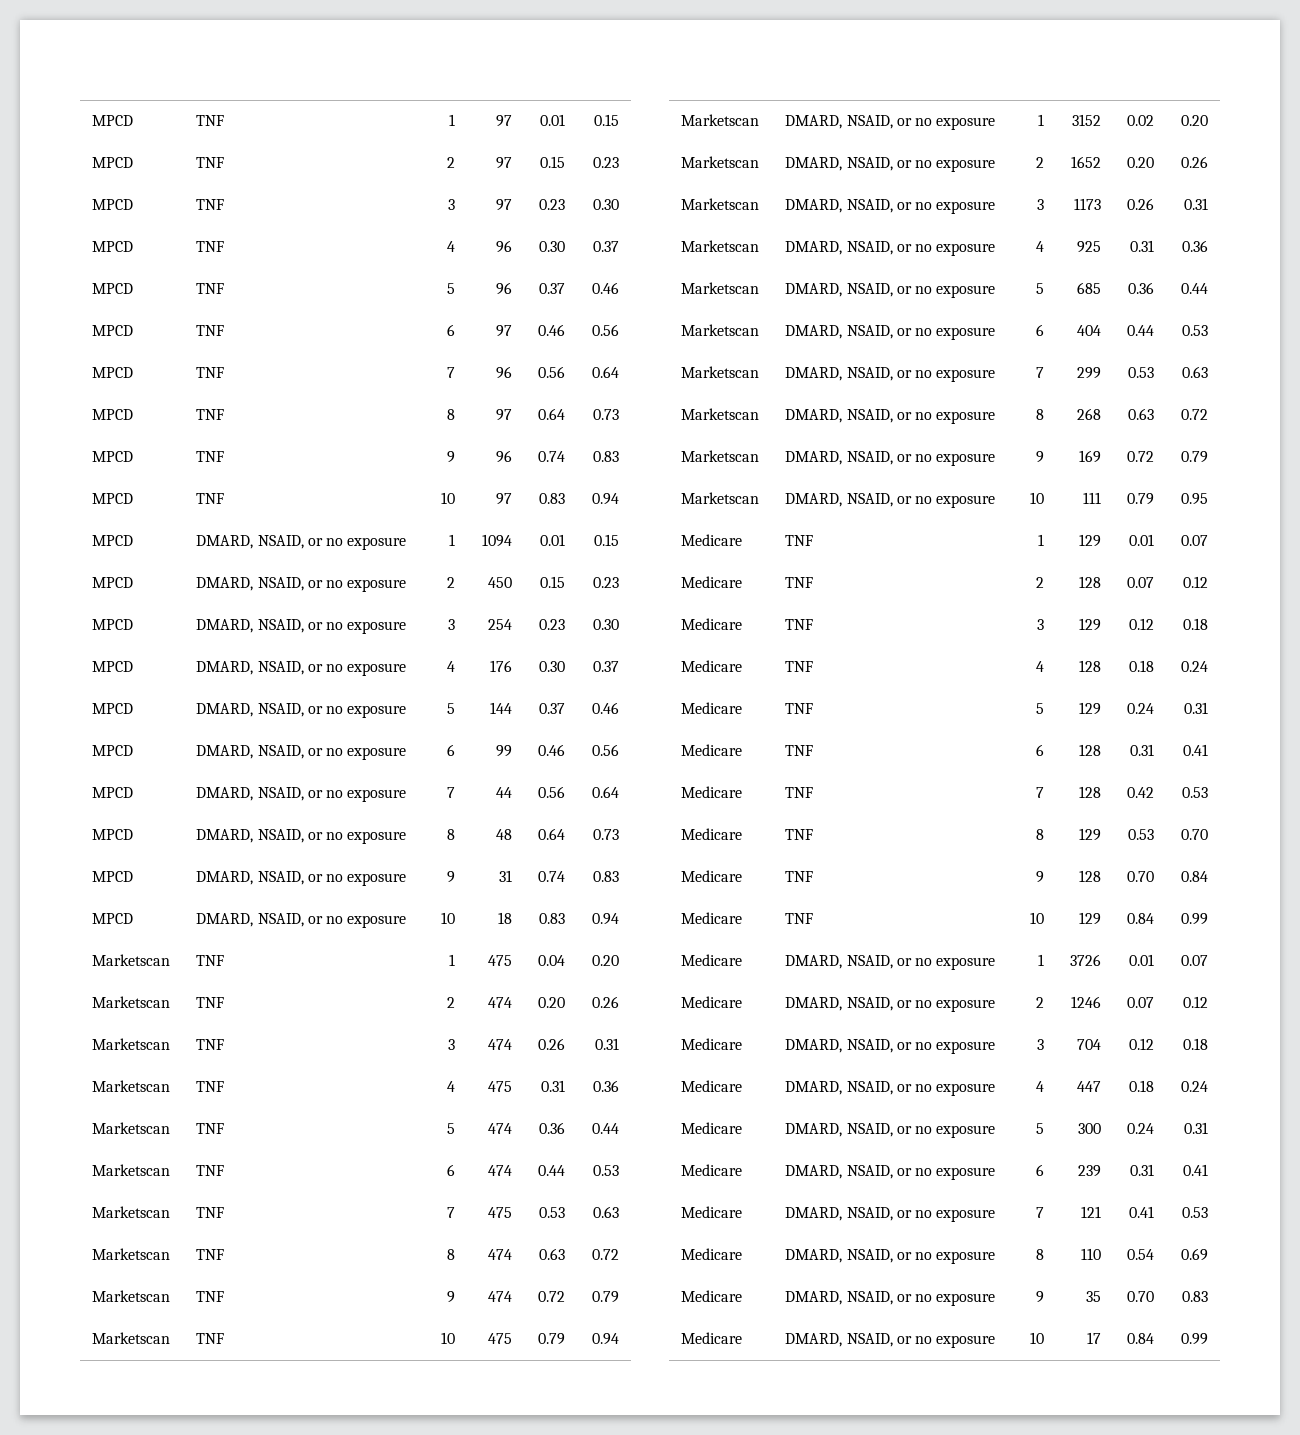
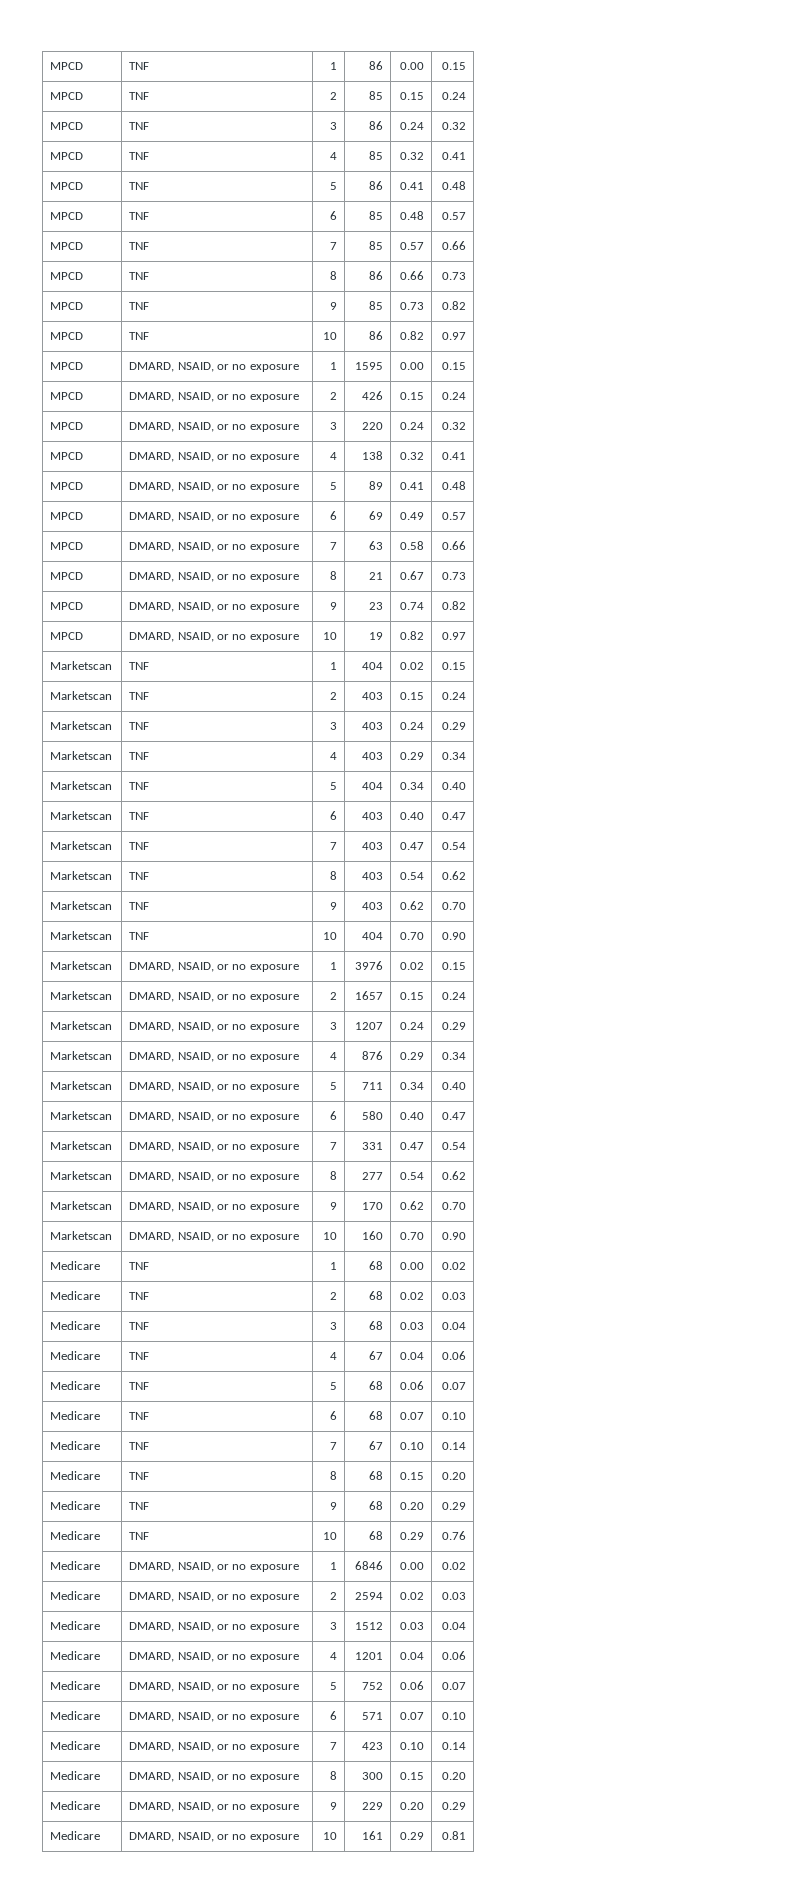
[495,115,512,127] [539,114,565,126] 97 | 0.01 -> [368,61,383,70] [399,62,424,70] 86 | 0.00
[495,157,512,169] [539,156,565,168] [592,157,619,168] 97 | 0.15 | 0.23 -> [368,91,383,100] [399,92,424,100] [441,92,466,100] 85 | 0.15 | 0.24
[495,199,512,211] [538,199,565,210] [592,199,619,210] 97 | 0.23 | 0.30 -> [368,121,383,130] [399,122,424,130] [441,122,466,130] 86 | 0.24 | 0.32
[495,240,512,253] [538,241,565,252] [592,241,619,252] 96 | 0.30 | 0.37 -> [368,151,383,160] [399,152,424,160] [441,152,466,160] 85 | 0.32 | 0.41
[495,282,512,295] [538,283,565,294] [591,282,619,294] 96 | 0.37 | 0.46 -> [368,181,383,190] [399,182,424,190] [441,181,466,190] 86 | 0.41 | 0.48
[495,325,512,337] [537,324,565,336] [591,324,619,336] 97 | 0.46 | 0.56 -> [368,211,383,220] [399,211,424,220] [441,212,466,220] 85 | 0.48 | 0.57
[495,366,512,379] [537,366,565,378] [591,366,619,378] 96 | 0.56 | 0.64 -> [368,241,383,250] [399,242,424,250] [441,241,466,250] 85 | 0.57 | 0.66
[495,409,512,421] [537,408,565,420] 97 | 0.64 -> [368,271,383,280] [399,271,424,280] 86 | 0.66
[495,450,512,463] [537,451,565,462] [592,451,619,462] 96 | 0.74 | 0.83 -> [368,301,383,310] [399,302,424,310] [441,301,466,310] 85 | 0.73 | 0.82
[495,493,512,505] [538,493,565,504] [591,493,619,505] 97 | 0.83 | 0.94 -> [368,331,383,340] [399,331,424,340] [441,332,466,340] 86 | 0.82 | 0.97
[481,534,512,547] [539,534,565,546] 1094 | 0.01 -> [354,362,383,370] [399,362,424,370] 1595 | 0.00
[487,577,512,588] [539,576,565,588] [592,577,619,588] 450 | 0.15 | 0.23 -> [361,391,383,400] [399,392,424,400] [441,392,466,400] 426 | 0.15 | 0.24
[487,619,512,630] [538,619,565,630] [592,619,619,630] 254 | 0.23 | 0.30 -> [361,422,383,430] [399,422,424,430] [441,422,466,430] 220 | 0.24 | 0.32
[489,660,512,672] [538,661,565,672] [592,661,619,672] 176 | 0.30 | 0.37 -> [361,451,383,460] [399,452,424,460] [441,452,466,460] 138 | 0.32 | 0.41
[489,702,512,714] [538,703,565,714] [591,702,619,714] 144 | 0.37 | 0.46 -> [368,481,383,490] [399,482,424,490] [441,481,466,490] 89 | 0.41 | 0.48
[495,745,512,757] [537,744,565,756] [591,744,619,756] 99 | 0.46 | 0.56 -> [368,511,383,520] [399,512,424,520] [441,512,466,520] 69 | 0.49 | 0.57
[495,787,512,798] [537,786,565,798] [591,786,619,798] 44 | 0.56 | 0.64 -> [368,541,383,550] [399,541,424,550] [441,541,466,550] 63 | 0.58 | 0.66
[495,829,512,840] [537,828,565,840] 48 | 0.64 -> [368,572,383,580] [399,571,424,580] 21 | 0.67
[498,870,512,882] [537,871,565,882] [592,871,619,882] 31 | 0.74 | 0.83 -> [368,602,383,610] [399,602,424,610] [441,601,466,610] 23 | 0.74 | 0.82
[497,912,512,924] [538,913,565,924] [591,913,619,925] 18 | 0.83 | 0.94 -> [368,632,383,640] [399,631,424,640] [441,632,466,640] 19 | 0.82 | 0.97
[487,955,512,966] [537,955,565,966] [591,955,619,966] 475 | 0.04 | 0.20 -> [361,662,383,670] [399,662,424,670] [441,662,466,670] 404 | 0.02 | 0.15
[487,997,512,1008] [537,997,565,1008] [591,996,619,1008] 474 | 0.20 | 0.26 -> [361,692,383,700] [399,692,424,700] [441,692,466,700] 403 | 0.15 | 0.24
[487,1039,512,1050] [537,1038,565,1050] [594,1038,619,1050] 474 | 0.26 | 0.31 -> [361,722,383,730] [399,722,424,730] [441,722,466,730] 403 | 0.24 | 0.29
[487,1081,512,1092] [540,1080,565,1092] [592,1080,619,1092] 475 | 0.31 | 0.36 -> [361,752,383,760] [399,752,424,760] [441,752,466,760] 403 | 0.29 | 0.34
[487,1123,512,1134] [538,1122,565,1134] [591,1123,619,1134] 474 | 0.36 | 0.44 -> [361,782,383,790] [399,782,424,790] [441,782,466,790] 404 | 0.34 | 0.40
[487,1165,512,1176] [537,1165,565,1176] [592,1165,619,1176] 474 | 0.44 | 0.53 -> [361,812,383,820] [399,812,424,820] [441,812,466,820] 403 | 0.40 | 0.47
[487,1207,512,1218] [538,1207,565,1218] [592,1206,619,1218] 475 | 0.53 | 0.63 -> [361,842,383,850] [399,842,424,850] [441,842,466,850] 403 | 0.47 | 0.54
[487,1249,512,1260] [538,1248,565,1260] [591,1249,619,1260] 474 | 0.63 | 0.72 -> [361,872,383,880] [399,872,424,880] [441,871,466,880] 403 | 0.54 | 0.62
[487,1291,512,1302] [537,1291,565,1302] [591,1291,619,1303] 474 | 0.72 | 0.79 -> [361,902,383,910] [399,901,424,910] [441,902,466,910] 403 | 0.62 | 0.70
[487,1333,512,1344] [537,1333,565,1345] [591,1333,619,1345] 475 | 0.79 | 0.94 -> [361,932,383,940] [399,932,424,940] [441,932,466,940] 404 | 0.70 | 0.90
[1071,114,1101,126] [1126,115,1154,126] [1180,115,1208,126] 3152 | 0.02 | 0.20 -> [354,961,383,970] [399,962,424,970] [441,962,466,970] 3976 | 0.02 | 0.15
[1070,156,1101,168] [1126,157,1154,168] [1180,156,1208,168] 1652 | 0.20 | 0.26 -> [354,991,383,1000] [399,992,424,1000] [441,992,466,1000] 1657 | 0.15 | 0.24
[1073,198,1101,210] [1126,198,1154,210] [1183,198,1208,210] 1173 | 0.26 | 0.31 -> [354,1022,383,1030] [399,1022,424,1030] [441,1022,466,1030] 1207 | 0.24 | 0.29
[1076,241,1101,253] [1129,240,1154,252] [1181,240,1208,252] 925 | 0.31 | 0.36 -> [361,1051,383,1060] [399,1052,424,1060] [441,1052,466,1060] 876 | 0.29 | 0.34
[1076,282,1101,294] [1127,282,1154,294] [1180,283,1208,294] 685 | 0.36 | 0.44 -> [361,1082,383,1090] [399,1082,424,1090] [441,1082,466,1090] 711 | 0.34 | 0.40
[1076,325,1101,336] [1126,325,1154,336] [1181,325,1208,336] 404 | 0.44 | 0.53 -> [361,1111,383,1120] [399,1112,424,1120] [441,1112,466,1120] 580 | 0.40 | 0.47
[1076,367,1101,379] [1127,367,1154,378] [1181,366,1208,378] 299 | 0.53 | 0.63 -> [361,1142,383,1150] [399,1142,424,1150] [441,1142,466,1150] 331 | 0.47 | 0.54
[1076,408,1101,420] [1127,408,1154,420] [1180,409,1208,420] 268 | 0.63 | 0.72 -> [361,1172,383,1180] [399,1172,424,1180] [441,1171,466,1180] 277 | 0.54 | 0.62
[1078,450,1101,463] [1126,451,1154,462] [1180,451,1208,463] 169 | 0.72 | 0.79 -> [361,1202,383,1210] [399,1201,424,1210] [441,1202,466,1210] 170 | 0.62 | 0.70
[1082,492,1101,504] [1126,493,1154,505] [1180,493,1208,505] 111 | 0.79 | 0.95 -> [361,1231,383,1240] [399,1232,424,1240] [441,1232,466,1240] 160 | 0.70 | 0.90
[1078,534,1101,547] [1128,534,1154,546] 129 | 0.01 -> [368,1261,383,1270] [399,1262,424,1270] [441,1262,466,1270] [50,1291,101,1300] [129,1292,150,1300] [329,1292,337,1300] [368,1291,383,1300] [399,1292,424,1300] [441,1292,466,1300] [50,1321,101,1330] [129,1322,150,1330] [329,1322,337,1330] [368,1321,383,1330] [399,1322,424,1330] [441,1322,466,1330] [50,1351,101,1360] [129,1352,150,1360] [329,1352,337,1360] [368,1351,383,1360] [399,1352,424,1360] [441,1351,466,1360] [50,1381,101,1390] [129,1382,150,1390] [329,1382,337,1390] [368,1381,383,1390] [399,1381,424,1390] 68 | 0.00 | 0.02 // Medicare | TNF | 2 | 68 | 0.02 | 0.03 // Medicare | TNF | 3 | 68 | 0.03 | 0.04 // Medicare | TNF | 4 | 67 | 0.04 | 0.06 // Medicare | TNF | 5 | 68 | 0.06
[1035,577,1044,588] [1078,576,1101,588] [1126,577,1154,588] [1182,576,1208,588] [681,618,743,630] [785,619,814,630] [1036,619,1044,630] [1078,618,1101,631] [1128,618,1154,630] [1182,618,1208,630] [681,660,743,672] [785,661,814,672] [1035,661,1044,672] [1078,660,1101,672] [1128,660,1154,672] [1180,661,1208,672] [681,702,743,714] [785,703,814,714] [1035,703,1044,714] [1078,702,1101,715] [1126,703,1154,714] [1183,702,1208,714] [681,744,743,756] [785,745,814,756] [1035,744,1044,756] [1078,744,1101,756] [1129,744,1154,756] [1182,744,1208,756] 2 | 128 | 0.07 | 0.12 // Medicare | TNF | 3 | 129 | 0.12 | 0.18 // Medicare | TNF | 4 | 128 | 0.18 | 0.24 // Medicare | TNF | 5 | 129 | 0.24 | 0.31 // Medicare | TNF | 6 | 128 | 0.31 | 0.41 -> [329,1411,337,1420] [368,1411,383,1420] [399,1412,424,1420] [441,1412,466,1420] 6 | 68 | 0.07 | 0.10
[1078,786,1101,798] [1126,787,1154,798] [1181,787,1208,798] 128 | 0.42 | 0.53 -> [368,1441,383,1450] [399,1442,424,1450] [441,1442,466,1450] 67 | 0.10 | 0.14
[1078,828,1101,841] [1127,829,1154,840] [1180,829,1208,840] 129 | 0.53 | 0.70 -> [368,1471,383,1480] [399,1472,424,1480] [441,1472,466,1480] 68 | 0.15 | 0.20
[1078,870,1101,882] [1126,871,1154,882] [1180,871,1208,882] 128 | 0.70 | 0.84 -> [368,1501,383,1510] [399,1502,424,1510] [441,1502,466,1510] 68 | 0.20 | 0.29
[1078,912,1101,925] [1126,913,1154,924] [1180,913,1208,925] 129 | 0.84 | 0.99 -> [368,1531,383,1540] [399,1532,424,1540] [441,1531,466,1540] 68 | 0.29 | 0.76
[1069,954,1101,966] [1128,954,1154,966] 3726 | 0.01 -> [354,1561,383,1570] [399,1562,424,1570] [441,1562,466,1570] [50,1591,101,1600] [129,1592,299,1602] [329,1592,337,1600] [354,1592,383,1600] [399,1592,424,1600] [441,1592,466,1600] [50,1621,101,1630] [129,1622,299,1632] [329,1622,337,1630] [354,1622,383,1630] [399,1622,424,1630] [441,1622,466,1630] [50,1651,101,1660] [129,1652,299,1662] [329,1652,337,1660] [354,1652,383,1660] [399,1652,424,1660] [441,1651,466,1660] [50,1681,101,1690] [129,1682,299,1692] [329,1682,337,1690] [361,1682,383,1690] [399,1681,424,1690] 6846 | 0.00 | 0.02 // Medicare | DMARD, NSAID, or no exposure | 2 | 2594 | 0.02 | 0.03 // Medicare | DMARD, NSAID, or no exposure | 3 | 1512 | 0.03 | 0.04 // Medicare | DMARD, NSAID, or no exposure | 4 | 1201 | 0.04 | 0.06 // Medicare | DMARD, NSAID, or no exposure | 5 | 752 | 0.06
[1035,997,1044,1008] [1070,996,1101,1008] [1126,997,1154,1008] [1182,996,1208,1008] [681,1038,743,1050] [785,1039,996,1054] [1036,1039,1044,1050] [1076,1039,1101,1050] [1128,1038,1154,1050] [1182,1038,1208,1050] [681,1080,743,1092] [785,1081,996,1096] [1035,1081,1044,1092] [1076,1081,1101,1092] [1128,1080,1154,1092] [1180,1081,1208,1092] [681,1122,743,1134] [785,1123,996,1138] [1035,1123,1044,1134] [1077,1123,1101,1134] [1126,1123,1154,1134] [1183,1122,1208,1134] [681,1164,743,1176] [785,1165,996,1180] [1035,1164,1044,1176] [1077,1165,1101,1177] [1129,1164,1154,1176] [1182,1164,1208,1176] 2 | 1246 | 0.07 | 0.12 // Medicare | DMARD, NSAID, or no exposure | 3 | 704 | 0.12 | 0.18 // Medicare | DMARD, NSAID, or no exposure | 4 | 447 | 0.18 | 0.24 // Medicare | DMARD, NSAID, or no exposure | 5 | 300 | 0.24 | 0.31 // Medicare | DMARD, NSAID, or no exposure | 6 | 239 | 0.31 | 0.41 -> [329,1711,337,1720] [361,1712,383,1720] [399,1712,424,1720] [441,1712,466,1720] 6 | 571 | 0.07 | 0.10
[1080,1206,1101,1218] [1128,1206,1154,1218] [1181,1207,1208,1218] 121 | 0.41 | 0.53 -> [361,1742,383,1750] [399,1742,424,1750] [441,1742,466,1750] 423 | 0.10 | 0.14
[1080,1248,1101,1260] [1126,1249,1154,1260] [1180,1248,1208,1261] 110 | 0.54 | 0.69 -> [361,1772,383,1780] [399,1772,424,1780] [441,1772,466,1780] 300 | 0.15 | 0.20
[1085,1291,1101,1302] [1126,1291,1154,1302] [1181,1291,1208,1302] 35 | 0.70 | 0.83 -> [361,1802,383,1810] [399,1802,424,1810] [441,1802,466,1810] 229 | 0.20 | 0.29
[1086,1332,1101,1344] [1126,1333,1154,1344] [1180,1333,1208,1345] 17 | 0.84 | 0.99 -> [361,1831,383,1840] [399,1832,424,1840] [441,1831,466,1840] 161 | 0.29 | 0.81

